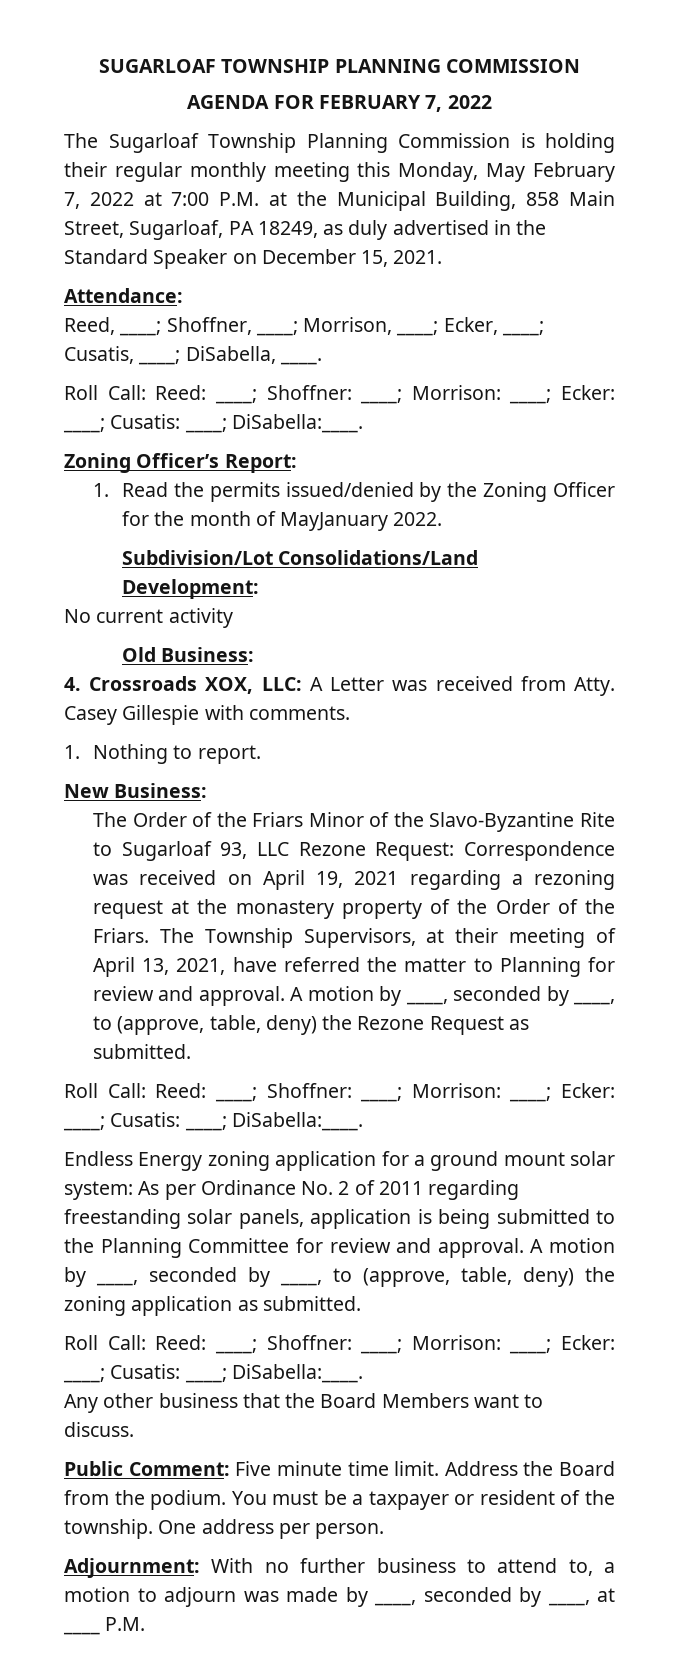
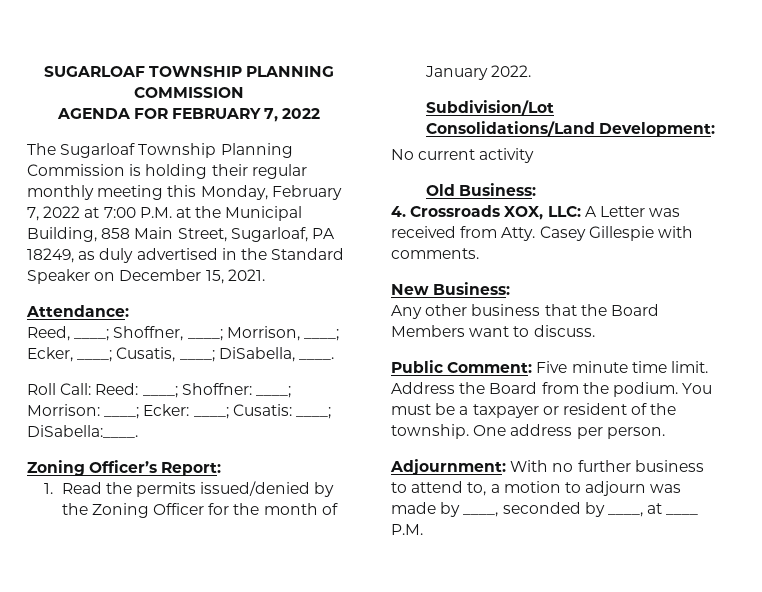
[486,163,526,182] May -> (268, 192) none
[280,512,389,531] MayJanuary -> [424,66,488,80] January
[64,744,261,764] [64,783,208,798] [93,812,615,832] [93,841,615,861] [93,870,615,890] [93,899,615,919] [93,928,616,948] [93,957,615,977] [93,986,616,1006] [93,1015,529,1035] [93,1044,192,1059] [64,1083,615,1102] [63,1112,363,1131] [64,1151,615,1171] [64,1180,520,1200] [64,1209,616,1229] [64,1238,615,1258] [64,1267,615,1287] [64,1296,361,1316] [64,1335,615,1354] [63,1364,363,1383] 1. Nothing to report. // New Business: // The Order of the Friars Minor of the Slavo-Byzantine Rite to Sugarloaf 93, LLC Rezone Request: Correspondence was received on April 19, 2021 regarding a rezoning request at the monastery property of the Order of the Friars. The Township Supervisors, at their meeting of April 13, 2021, have referred the matter to Planning for review and approval. A motion by ____, seconded by ____, to (approve, table, deny) the Rezone Request as submitted. // Roll Call: Reed: ____; Shoffner: ____; Morrison: ____; Ecker: ____; Cusatis: ____; DiSabella:____. // Endless Energy zoning application for a ground mount solar system: As per Ordinance No. 2 of 2011 regarding freestanding solar panels, application is being submitted to the Planning Committee for review and approval. A motion by ____, seconded by ____, to (approve, table, deny) the zoning application as submitted. // Roll Call: Reed: ____; Shoffner: ____; Morrison: ____; Ecker: ____; Cusatis: ____; DiSabella:____. -> [391,282,511,295] New Business:

